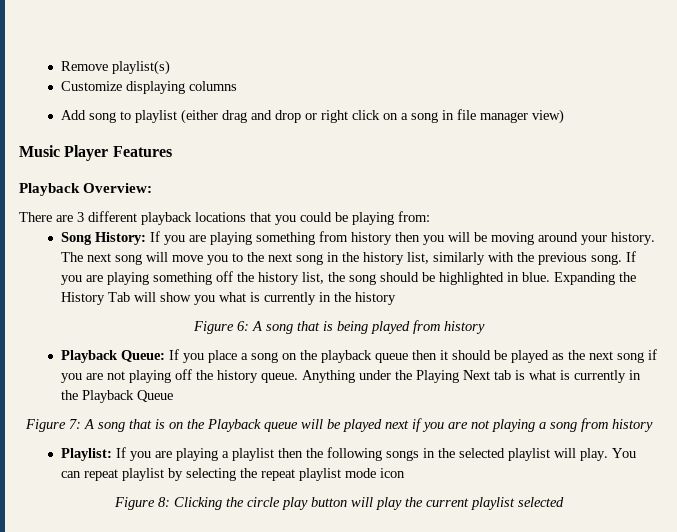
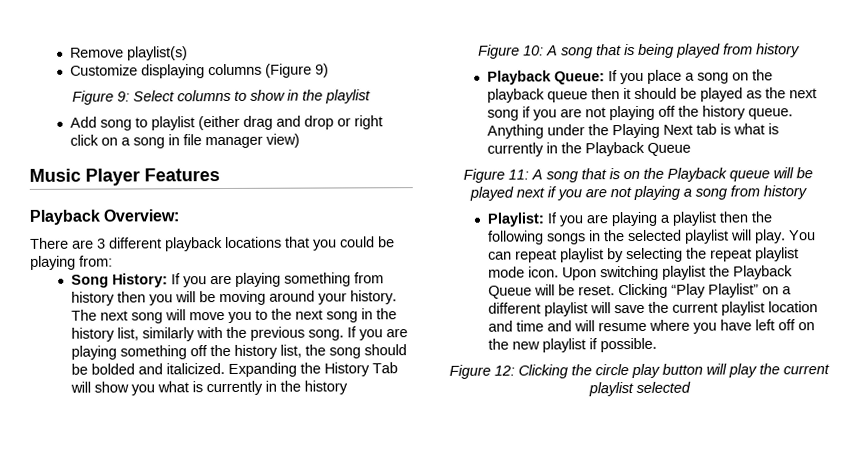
(237, 86) none -> [264,63,329,78] [72,89,371,105] (Figure 9) // Figure 9: Select columns to show in the playlist
[438,272,550,285] highlighted in blue. -> [90,363,225,375] bolded and italicized.
[236,321,249,331] 6: -> [522,45,544,56] 10:
[68,419,81,429] 7: -> [508,169,529,180] 11:
[379,468,405,478] [113,497,170,510] icon // Figure 8: -> [527,265,793,281] [487,283,792,299] [487,301,818,317] [487,319,815,334] [487,337,657,353] [449,364,515,379] icon. Upon switching playlist the Playback Queue will be reset. Clicking “Play Playlist” on a different playlist will save the current playlist location and time and will resume where you have left off on the new playlist if possible. // Figure 12:

